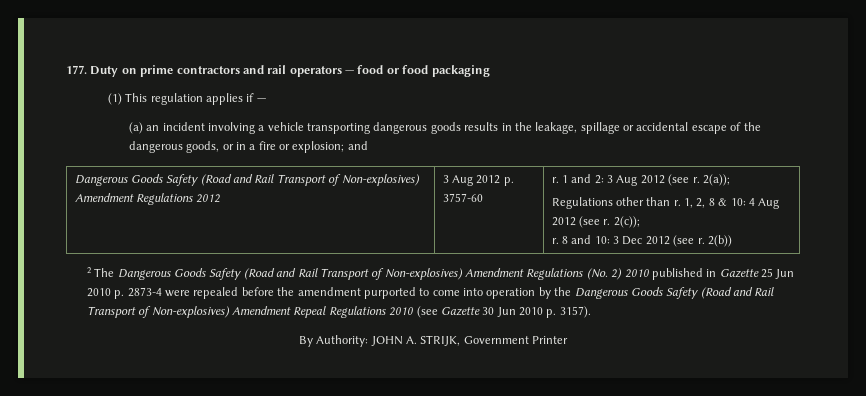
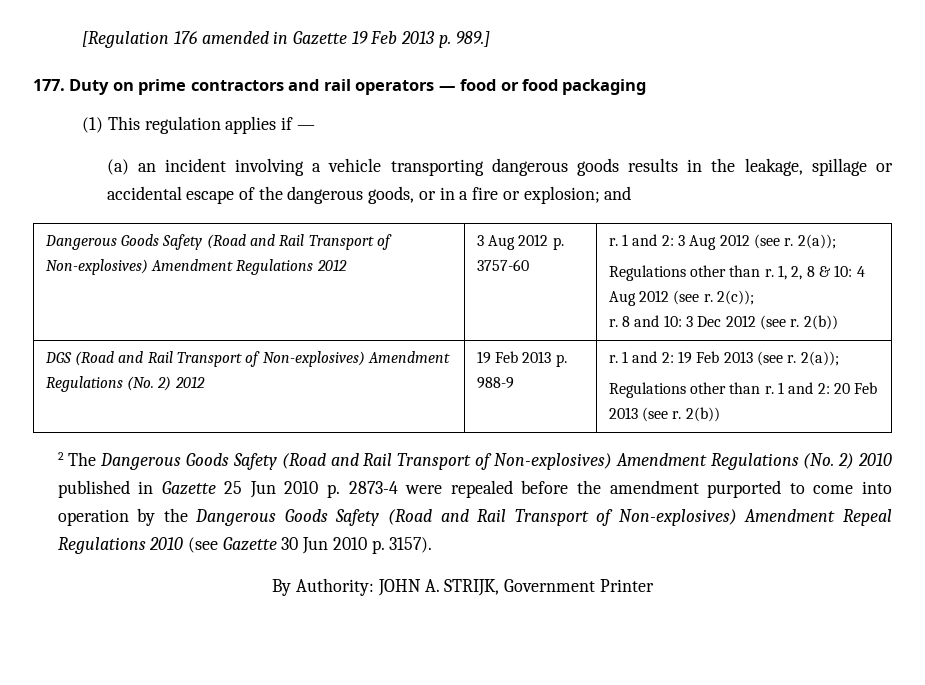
(66, 69) none -> [82,31,490,48] [Regulation 176 amended in Gazette 19 Feb 2013 p. 989.] //
(732, 241) none -> [44,351,451,367] [45,376,205,392] [476,351,567,367] [476,377,514,389] [608,351,839,366] [608,382,878,398] [608,407,720,422] // DGS (Road and Rail Transport of Non-explosives) Amendment Regulations (No. 2) 2012 | 19 Feb 2013 p. 988-9 | r. 1 and 2: 19 Feb 2013 (see r. 2(a)); // Regulations other than r. 1 and 2: 20 Feb 2013 (see r. 2(b))

